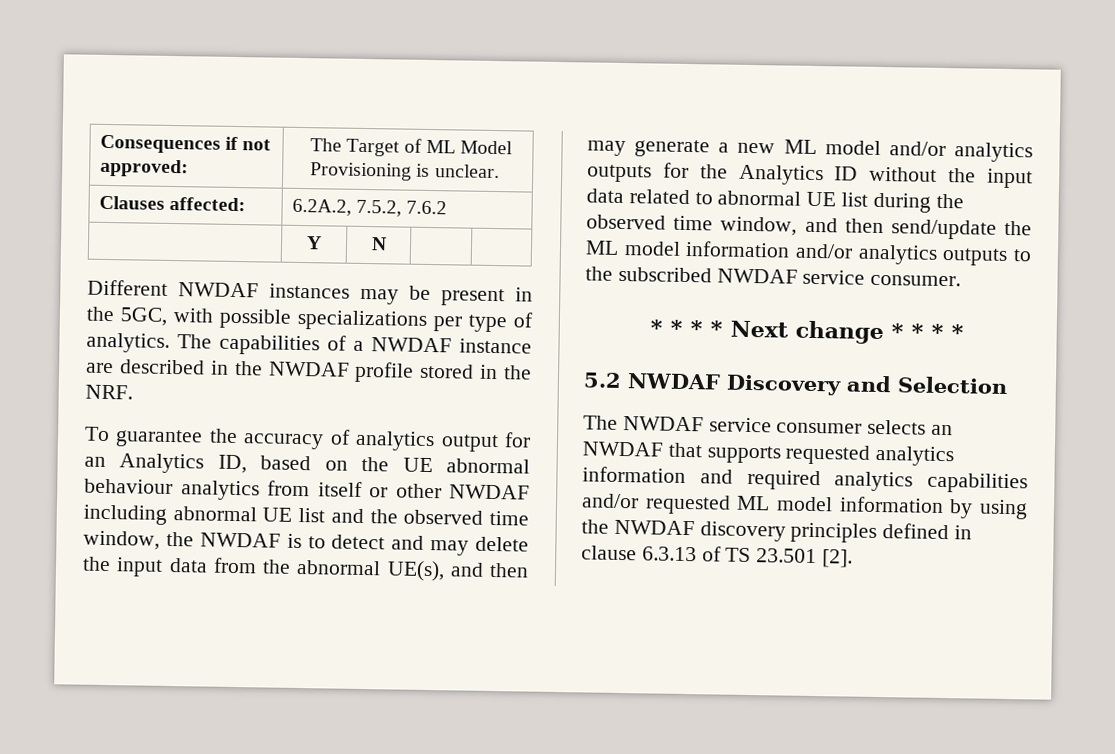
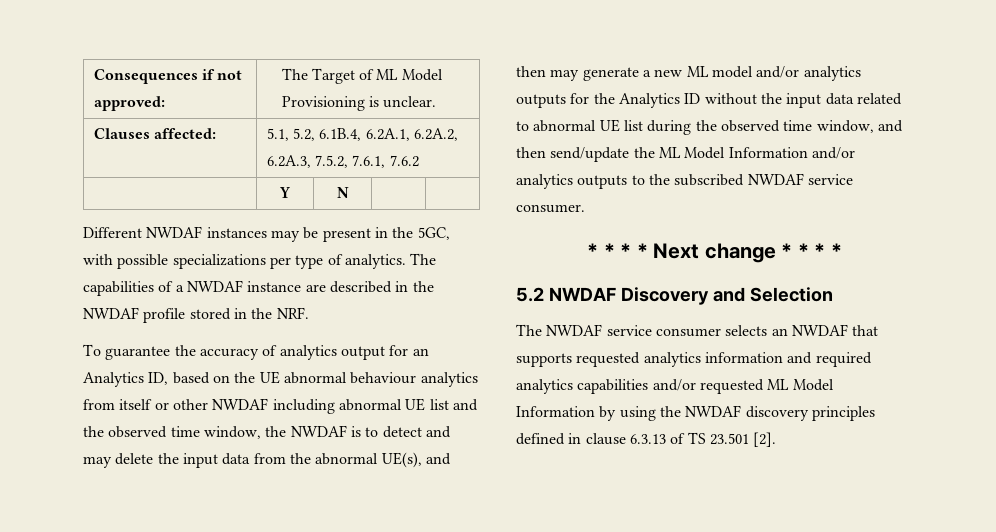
[291,198,402,217] 6.2A.2, 7.5.2, -> [266,128,459,141] [266,155,386,168] 5.1, 5.2, 6.1B.4, 6.2A.1, 6.2A.2, 6.2A.3, 7.5.2, 7.6.1,
[623,240,791,258] model information -> [684,147,808,159] Model Information
[776,496,944,514] model information -> [792,379,834,391] [516,406,595,417] Model Information

